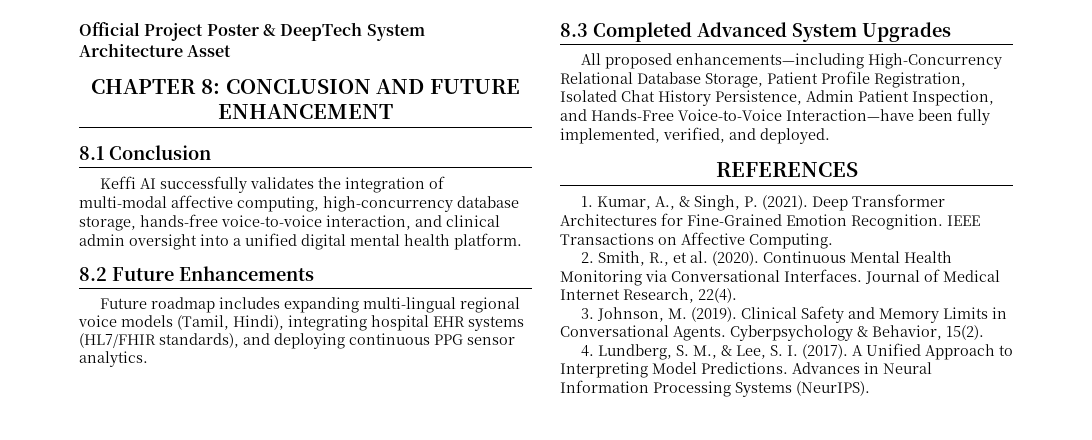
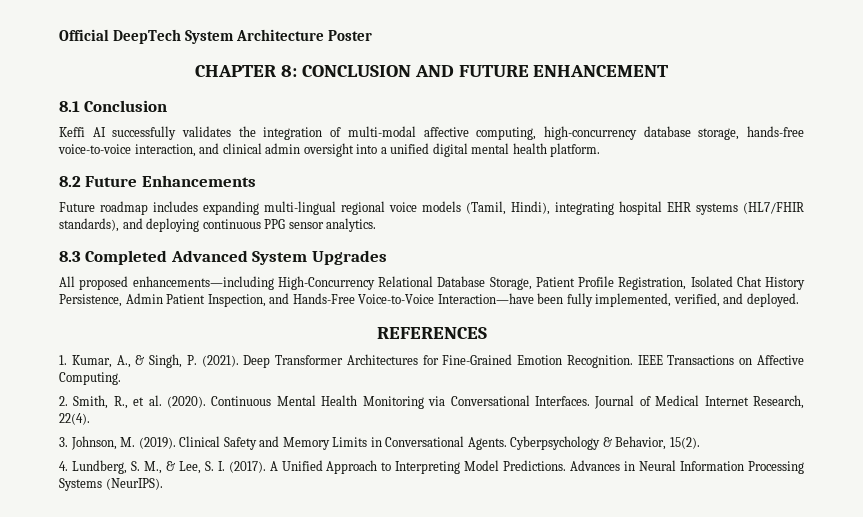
[144,23,276,41] Project Poster & -> (109, 35) none
[187,45,232,57] Asset -> [327,30,372,41] Poster

